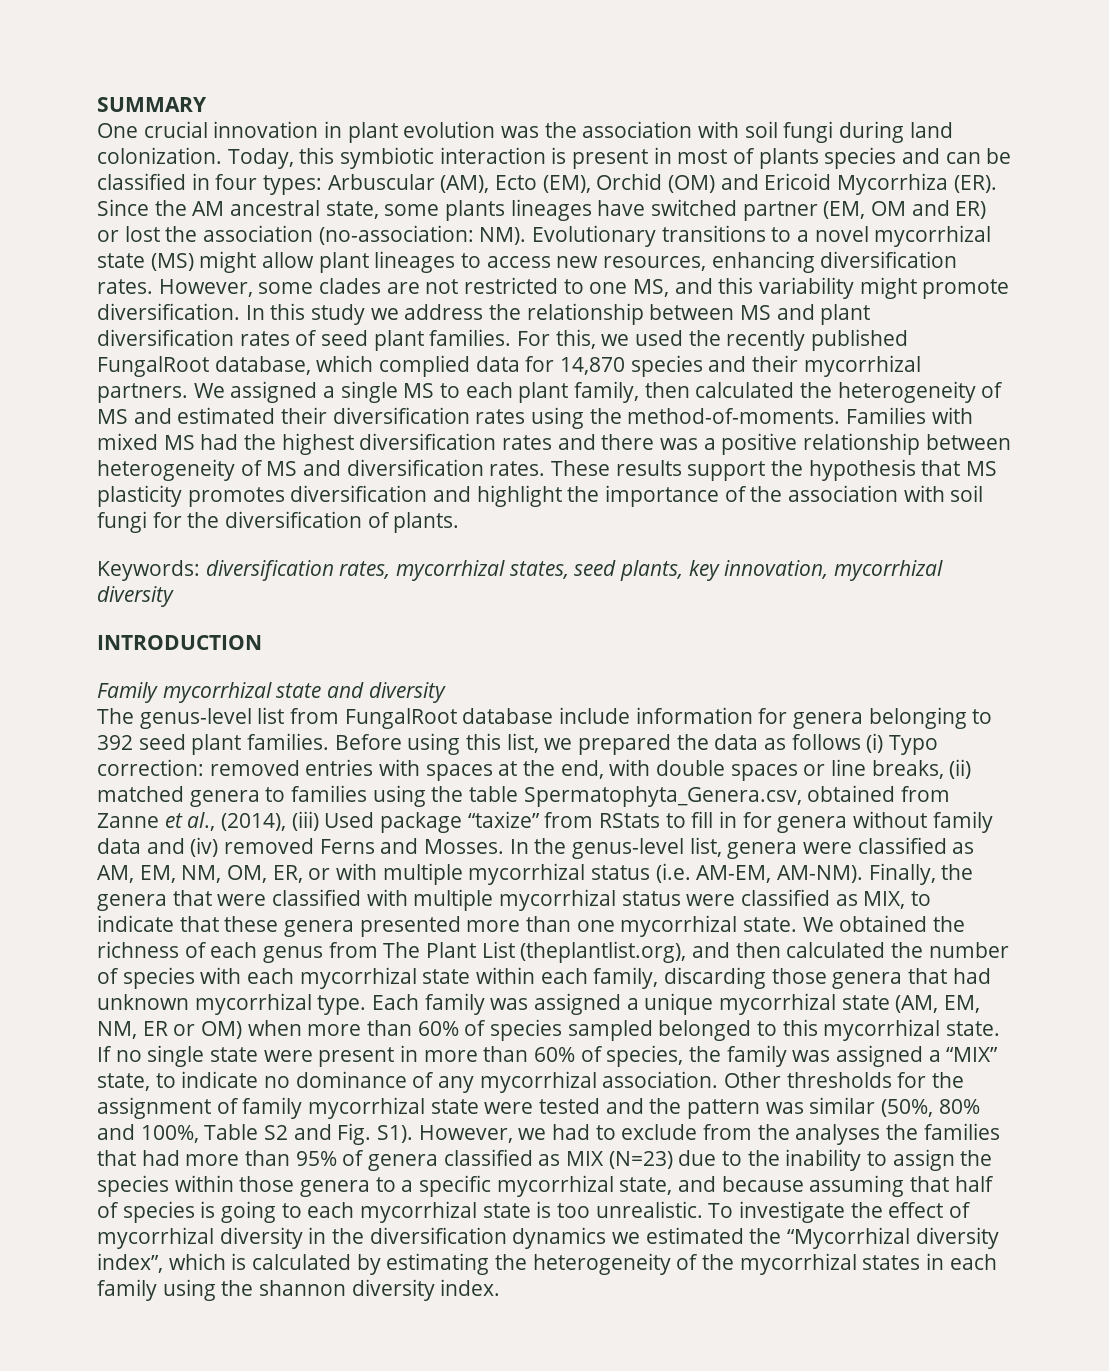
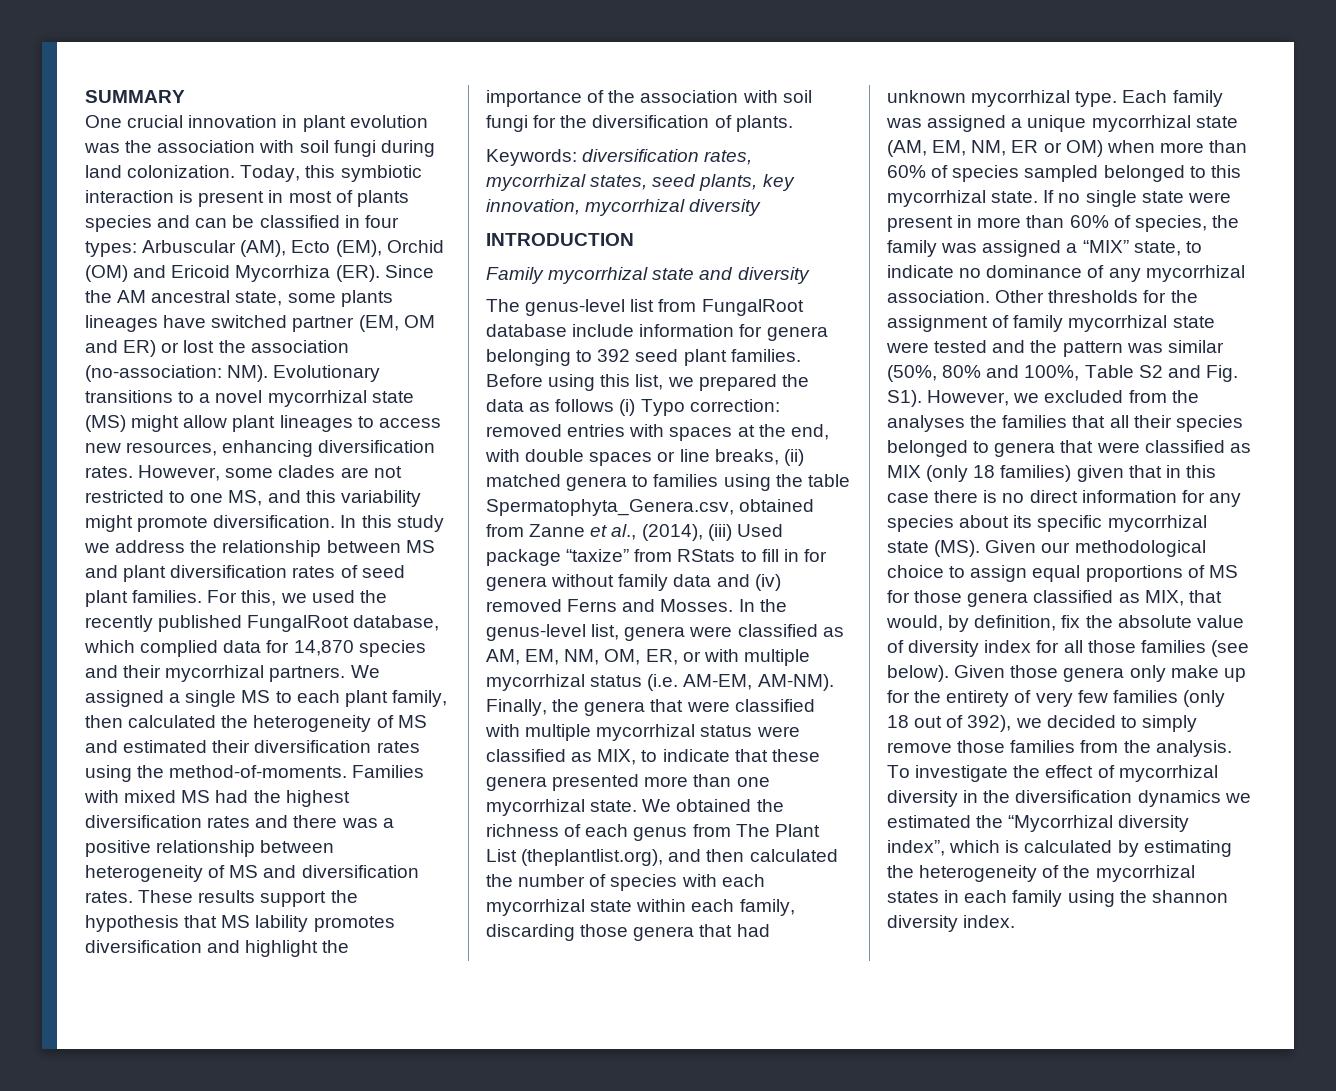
[97,485,182,507] plasticity -> [255,915,309,932] lability
[552,1124,698,1140] had to exclude -> [1044,390,1124,403] excluded
[141,1149,993,1171] [97,1175,994,1197] [97,1201,703,1223] had more than 95% of genera classified as MIX (N=23) due to the inability to assign the species within those genera to a specific mycorrhizal state, and because assuming that half of species is going to each mycorrhizal state is too unrealistic. -> [1109,415,1243,432] [887,440,1251,457] [887,465,1216,482] [887,490,1241,507] [887,515,1207,532] [887,540,1206,557] [887,565,1238,582] [887,590,1222,607] [886,615,1244,632] [887,640,1249,657] [887,665,1246,682] [887,690,1225,707] [887,715,1197,732] [887,740,1232,757] all their species belonged to genera that were classified as MIX (only 18 families) given that in this case there is no direct information for any species about its specific mycorrhizal state (MS). Given our methodological choice to assign equal proportions of MS for those genera classified as MIX, that would, by definition, fix the absolute value of diversity index for all those families (see below). Given those genera only make up for the entirety of very few families (only 18 out of 392), we decided to simply remove those families from the analysis.

